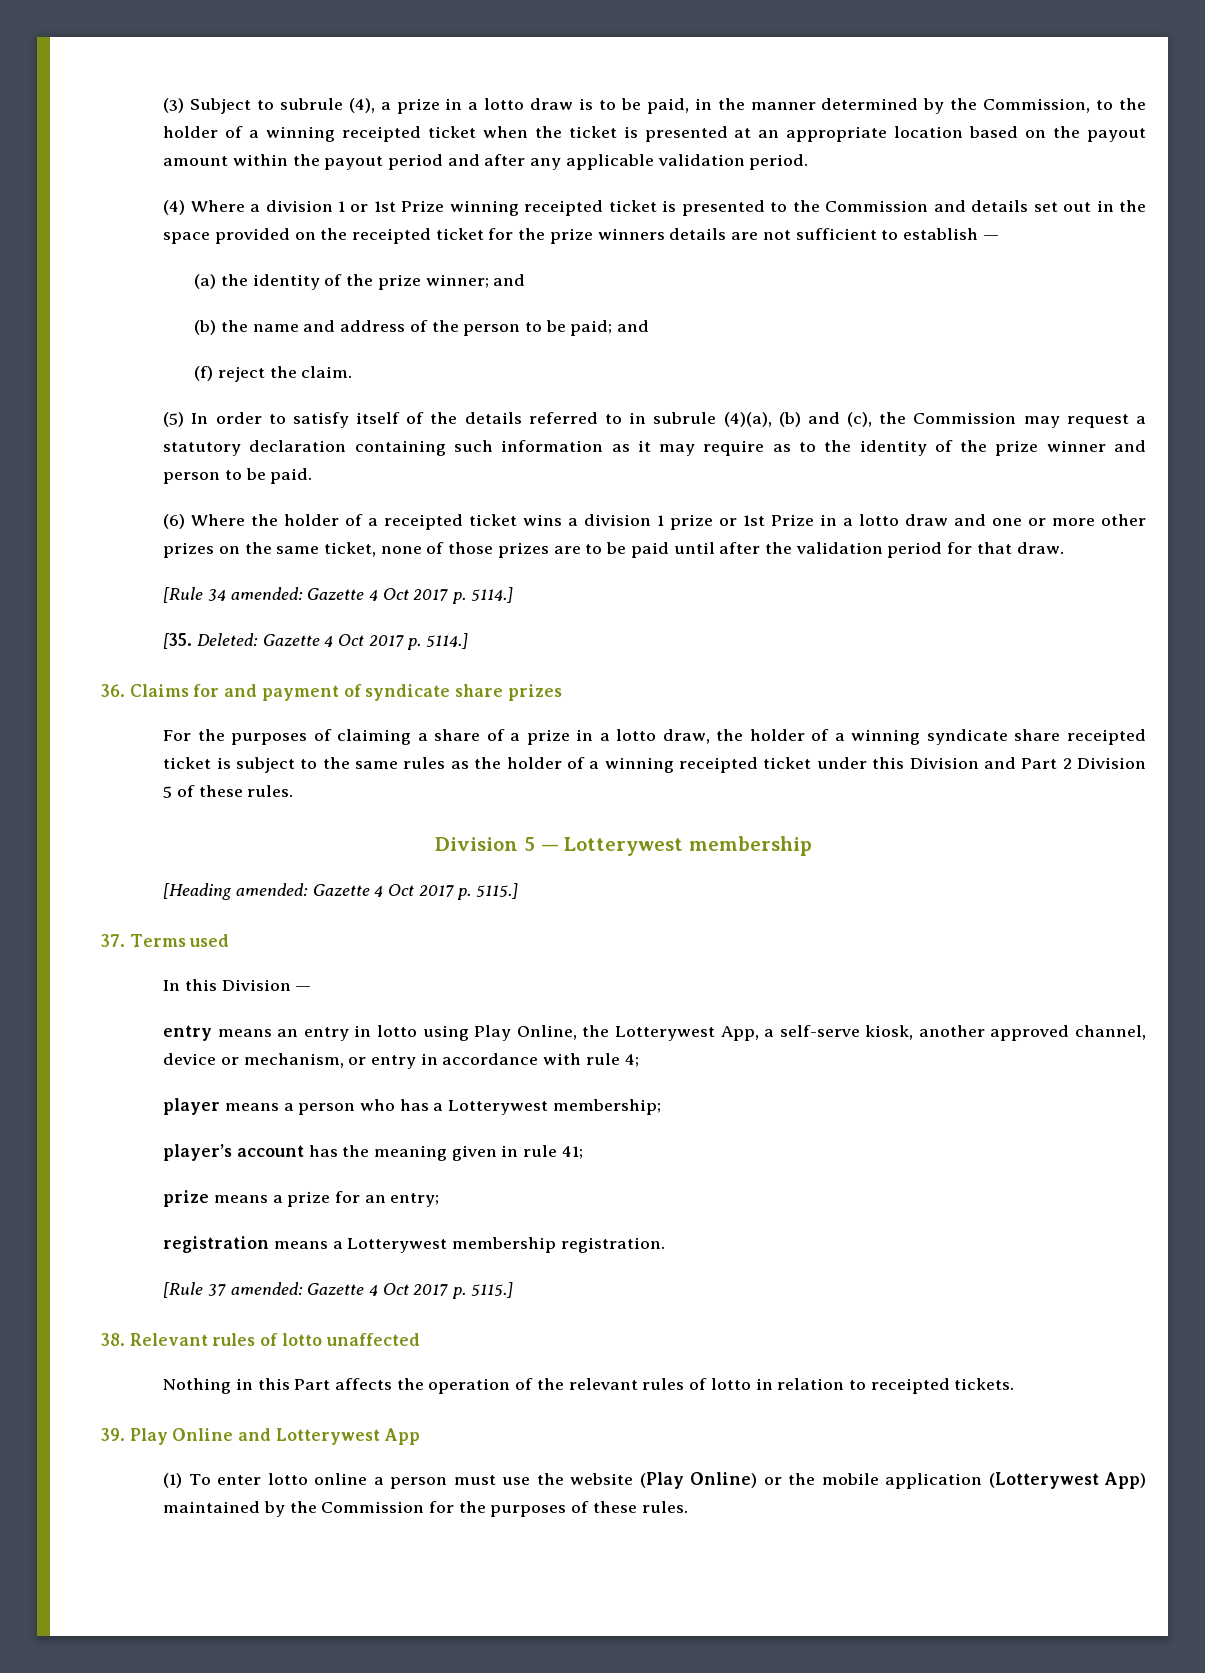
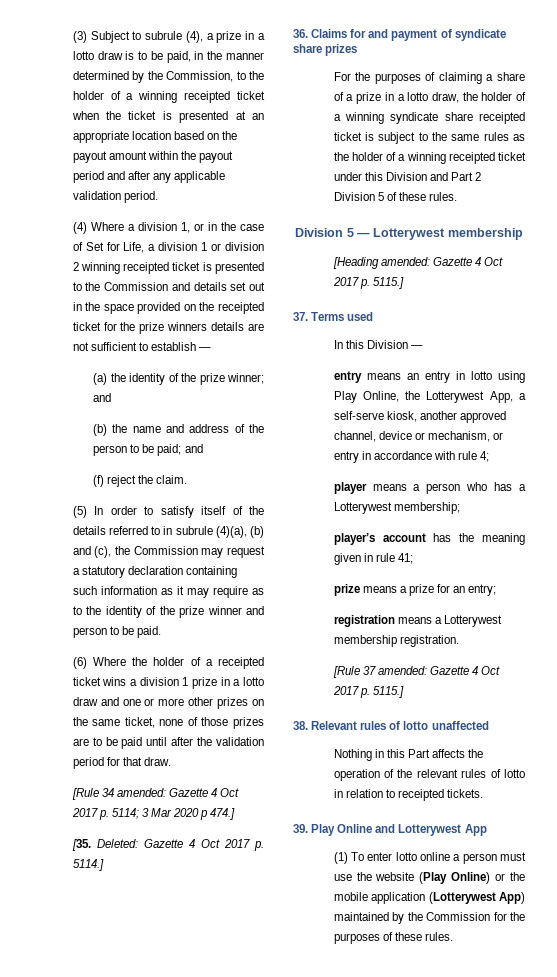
[338,200,445,212] 1 or 1st Prize -> [180,222,264,233] [72,242,264,253] [72,262,79,271] 1, or in the case of Set for Life, a division 1 or division 2
[719,514,815,526] or 1st Prize -> (218, 683) none
[470,587,513,603] 5114.] -> [111,808,236,820] 5114; 3 Mar 2020 p 474.]

